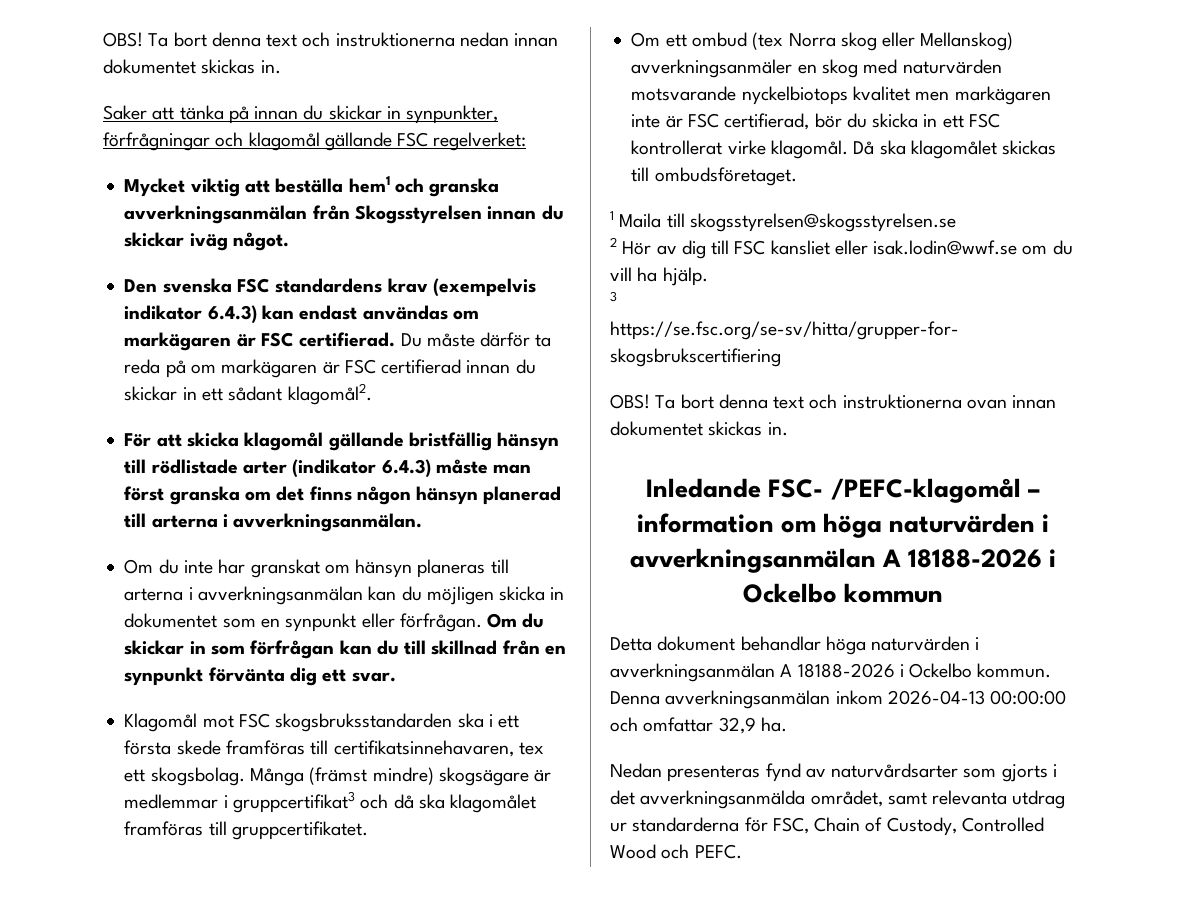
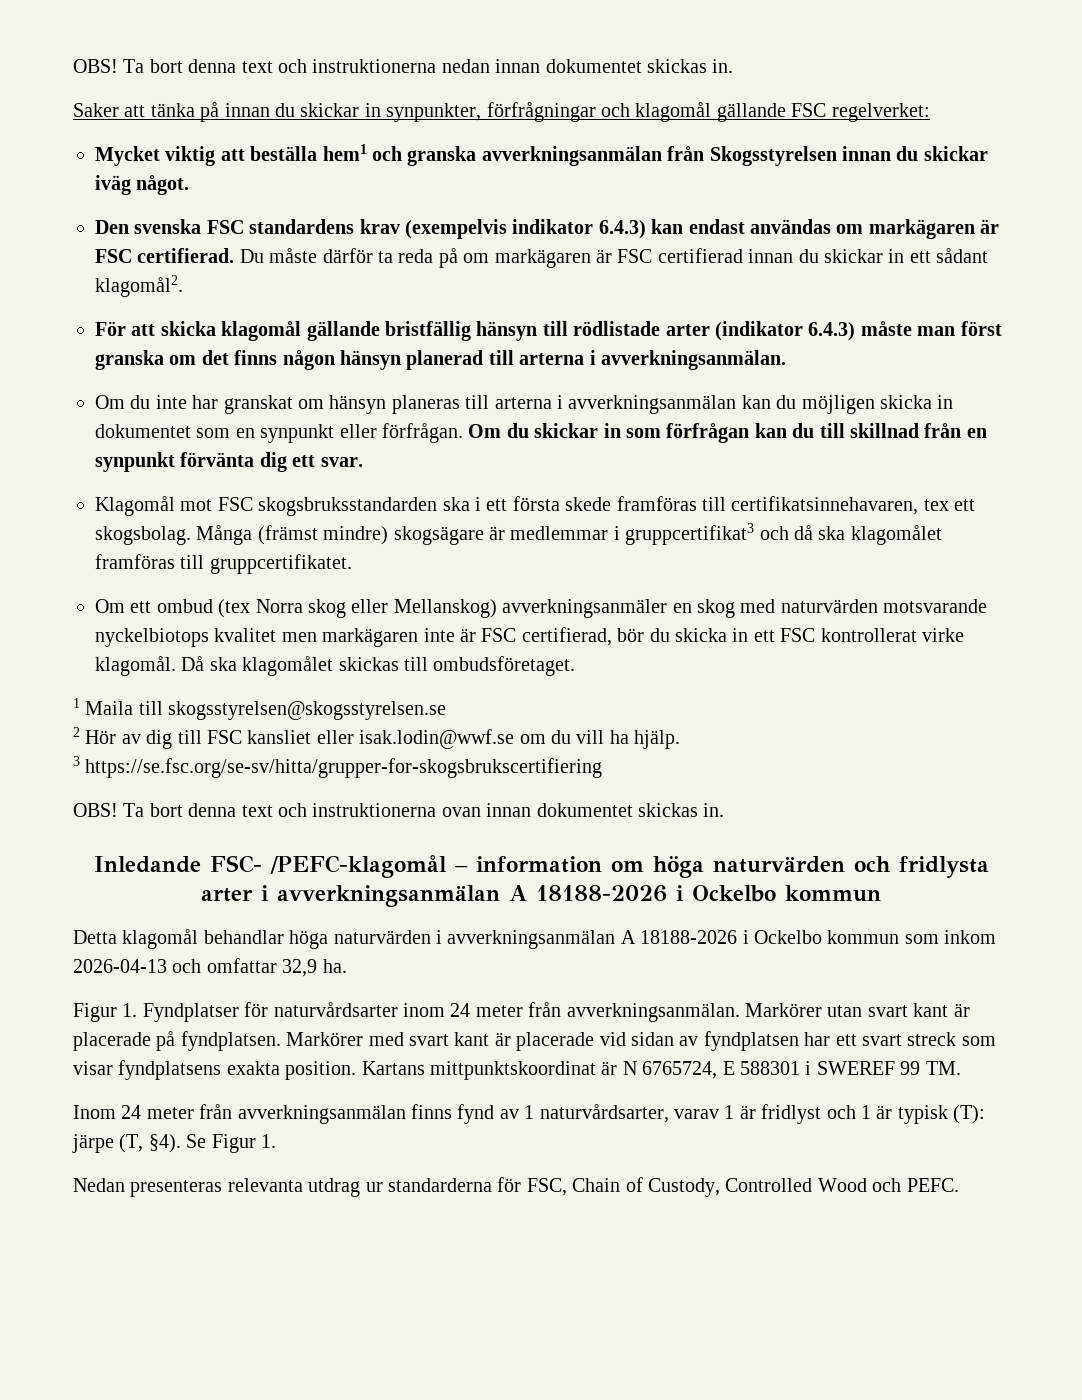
(1036, 523) none -> [853,856,989,878] [201,888,253,902] och fridlysta arter
[657,636,736,651] dokument -> [122,929,199,949] klagomål
[977,663,1052,678] [610,690,831,709] kommun. Denna avverkningsanmälan -> [827,930,939,944] kommun som
[990,690,1067,705] 00:00:00 -> (167, 966) none
[610,763,1057,782] [610,790,927,809] Nedan presenteras fynd av naturvårdsarter som gjorts i det avverkningsanmälda området, samt -> [73,1002,970,1022] [73,1031,996,1051] [73,1060,961,1080] [73,1104,986,1124] [72,1134,276,1153] [73,1178,223,1197] Figur 1. Fyndplatser för naturvårdsarter inom 24 meter från avverkningsanmälan. Markörer utan svart kant är placerade på fyndplatsen. Markörer med svart kant är placerade vid sidan av fyndplatsen har ett svart streck som visar fyndplatsens exakta position. Kartans mittpunktskoordinat är N 6765724, E 588301 i SWEREF 99 TM. // Inom 24 meter från avverkningsanmälan finns fynd av 1 naturvårdsarter, varav 1 är fridlyst och 1 är typisk (T): järpe (T, §4). Se Figur 1. // Nedan presenteras

